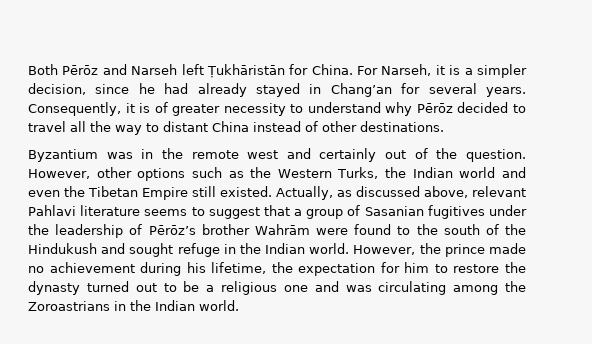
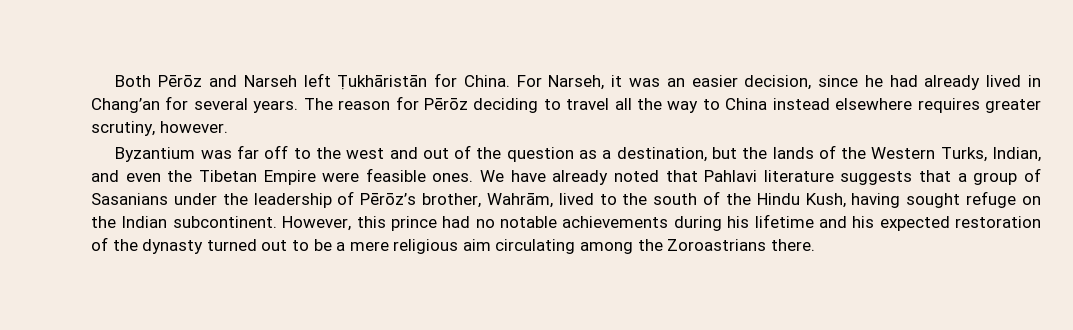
[449,64,527,78] is a simpler -> [628,75,738,87] was an easier
[256,83,300,97] stayed -> [986,75,1022,87] lived
[28,102,509,116] Consequently, it is of greater necessity to understand why Pērōz decided -> [303,96,539,113] The reason for Pērōz deciding
[163,121,208,132] distant -> (720, 104) none
[305,121,444,132] [28,148,239,162] of other destinations. // Byzantium was in the remote -> [835,98,1042,113] [91,121,228,136] [115,145,341,162] elsewhere requires greater scrutiny, however. // Byzantium was far off to the
[319,148,377,162] certainly -> (418, 153) none
[465,149,526,162] [28,167,496,181] question. However, other options such as the Western Turks, the Indian world -> [506,145,1041,162] question as a destination, but the lands of the Western Turks, Indian,
[192,186,526,200] [28,205,260,219] still existed. Actually, as discussed above, relevant Pahlavi literature seems to suggest -> [322,168,913,185] were feasible ones. We have already noted that Pahlavi literature suggests
[364,205,485,219] Sasanian fugitives -> [91,193,168,205] Sasanians
[201,224,392,235] brother Wahrām were found -> [422,193,594,208] brother, Wahrām, lived
[28,243,126,254] Hindukush and -> [756,193,901,208] Hindu Kush, having
[223,243,526,257] [28,262,500,276] in the Indian world. However, the prince made no achievement during his lifetime, the expectation for him to restore -> [1022,196,1042,205] [91,214,1041,231] [91,237,108,251] on the Indian subcontinent. However, this prince had no notable achievements during his lifetime and his expected restoration of
[221,281,526,295] [28,300,239,311] religious one and was circulating among the Zoroastrians in the Indian world. -> [349,239,815,254] mere religious aim circulating among the Zoroastrians there.

